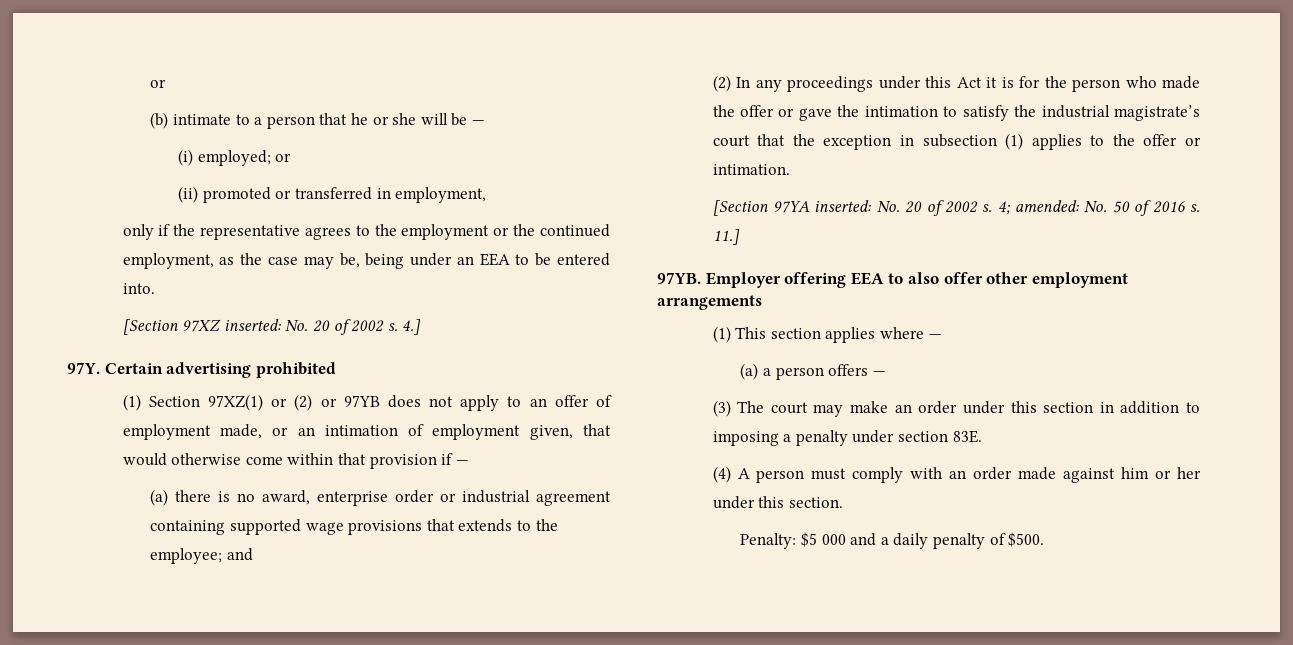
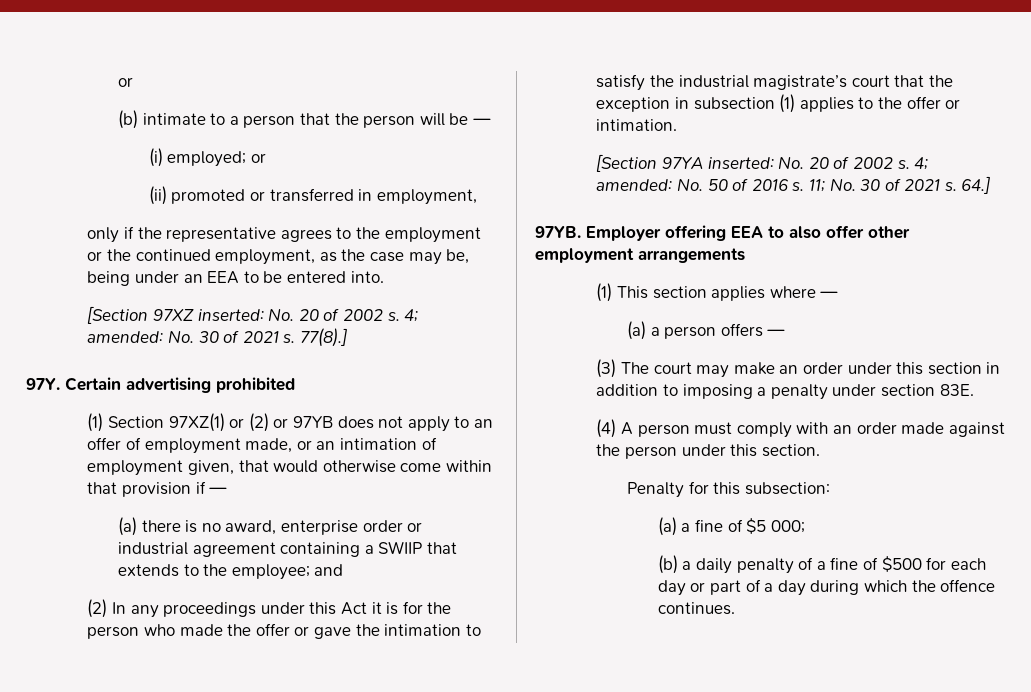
[350,113,417,125] he or she -> [334,113,416,128] the person
[402,319,422,335] 4.] -> [404,309,419,322] [87,328,347,347] 4; amended: No. 30 of 2021 s. 77(8).]
[229,519,423,535] supported wage provisions -> [364,541,423,554] a SWIIP
[712,229,740,245] 11.] -> [808,176,991,194] 11; No. 30 of 2021 s. 64.]
[1121,467,1201,479] him or her -> [596,444,677,459] the person
[740,532,1045,549] Penalty: $5 000 and a daily penalty of $500. -> [627,481,830,498] [657,517,805,536] [657,555,986,574] [657,579,996,596] [657,602,735,615] Penalty for this subsection: // (a) a fine of $5 000; // (b) a daily penalty of a fine of $500 for each day or part of a day during which the offence continues.

